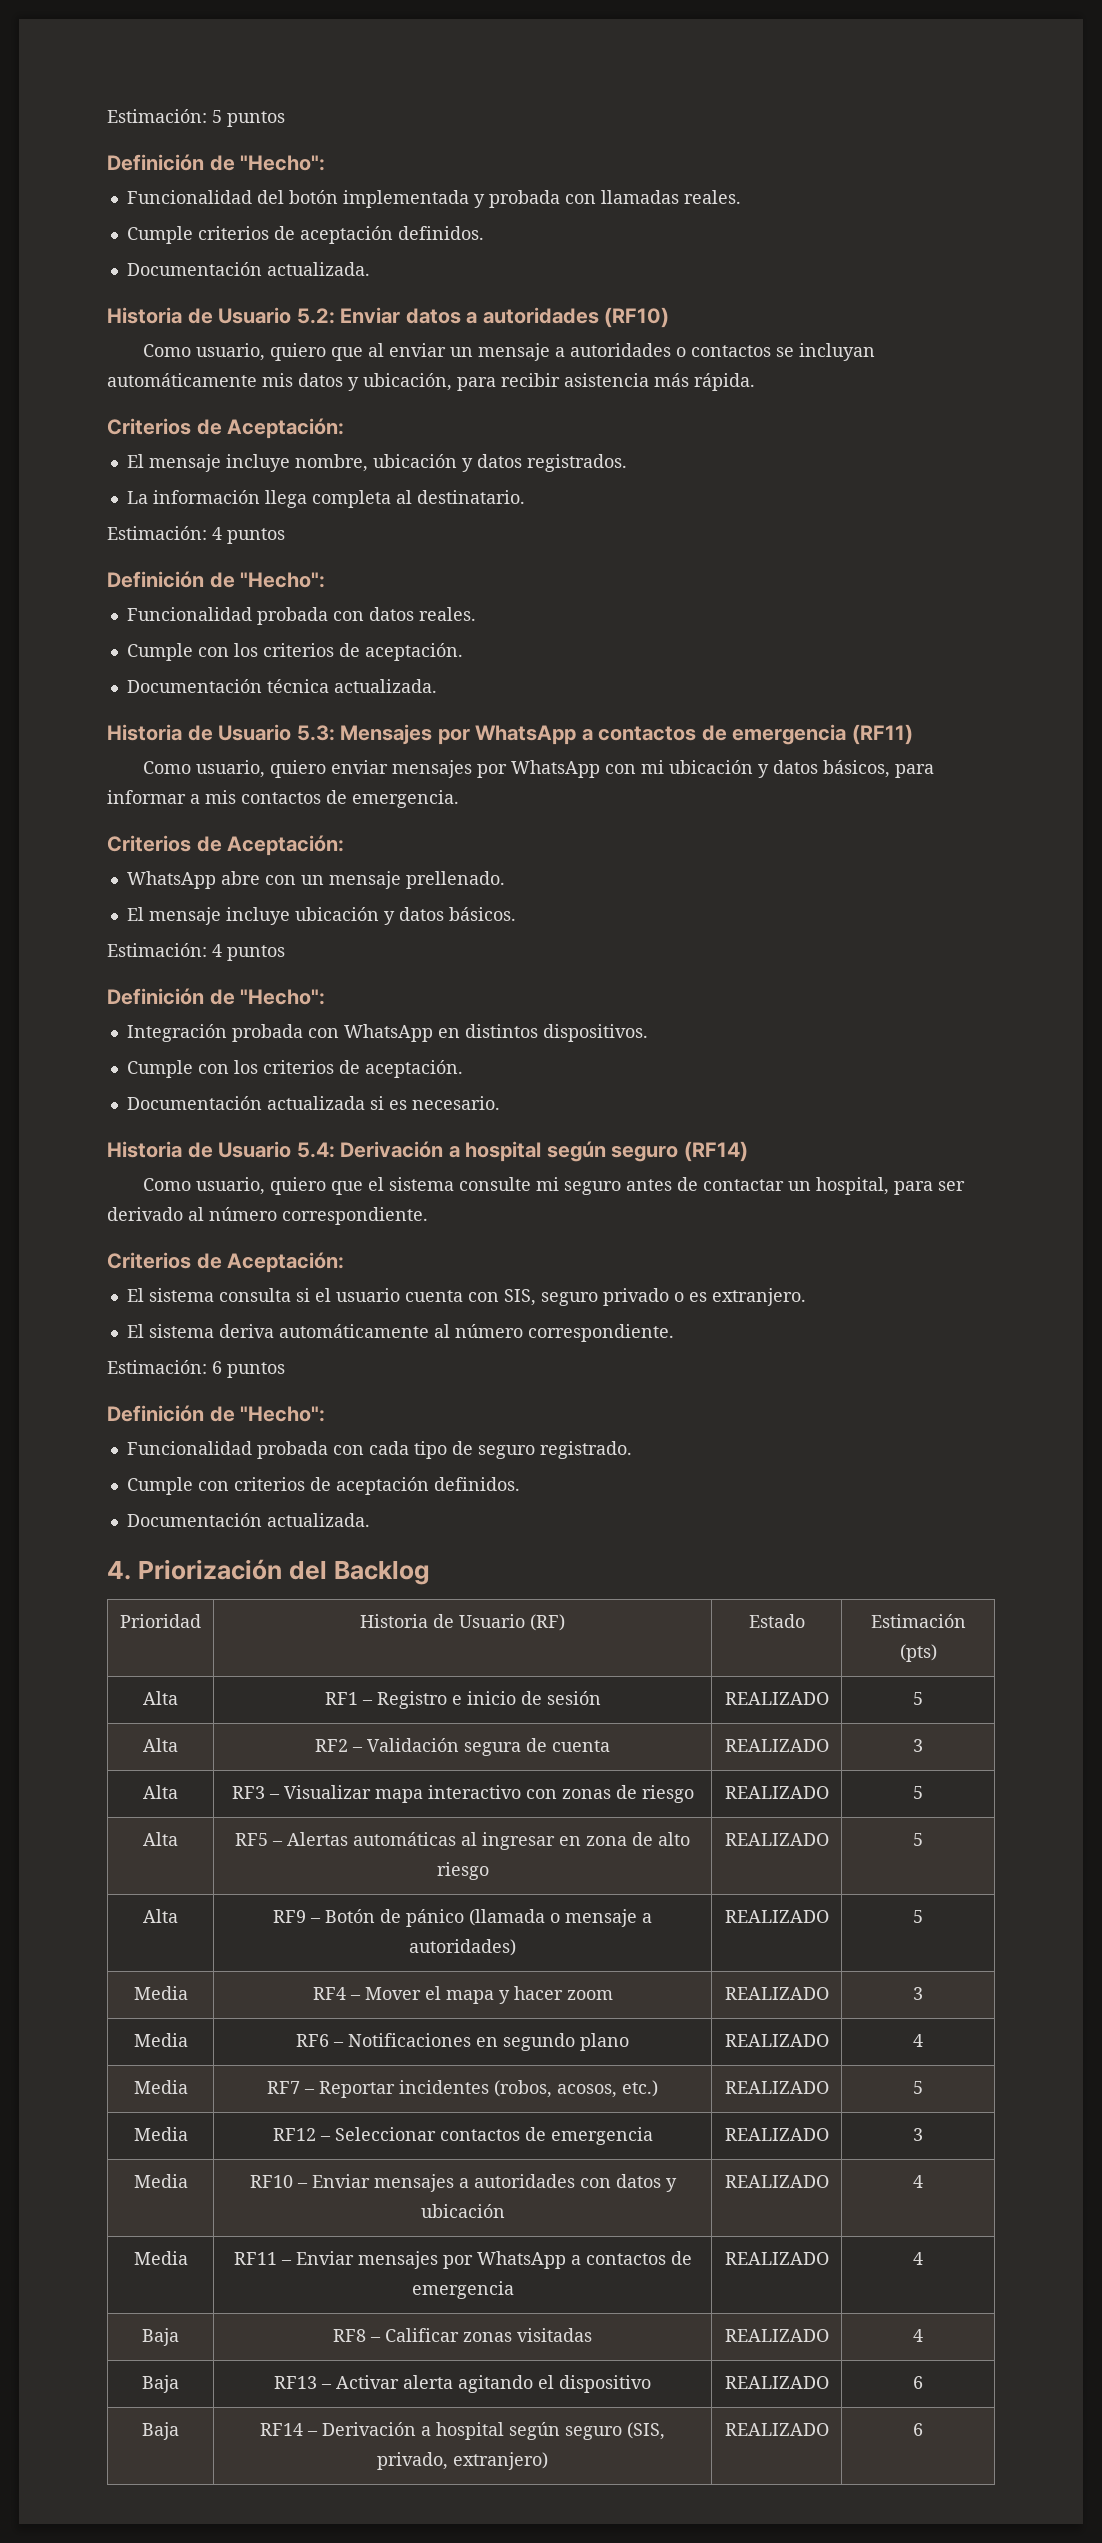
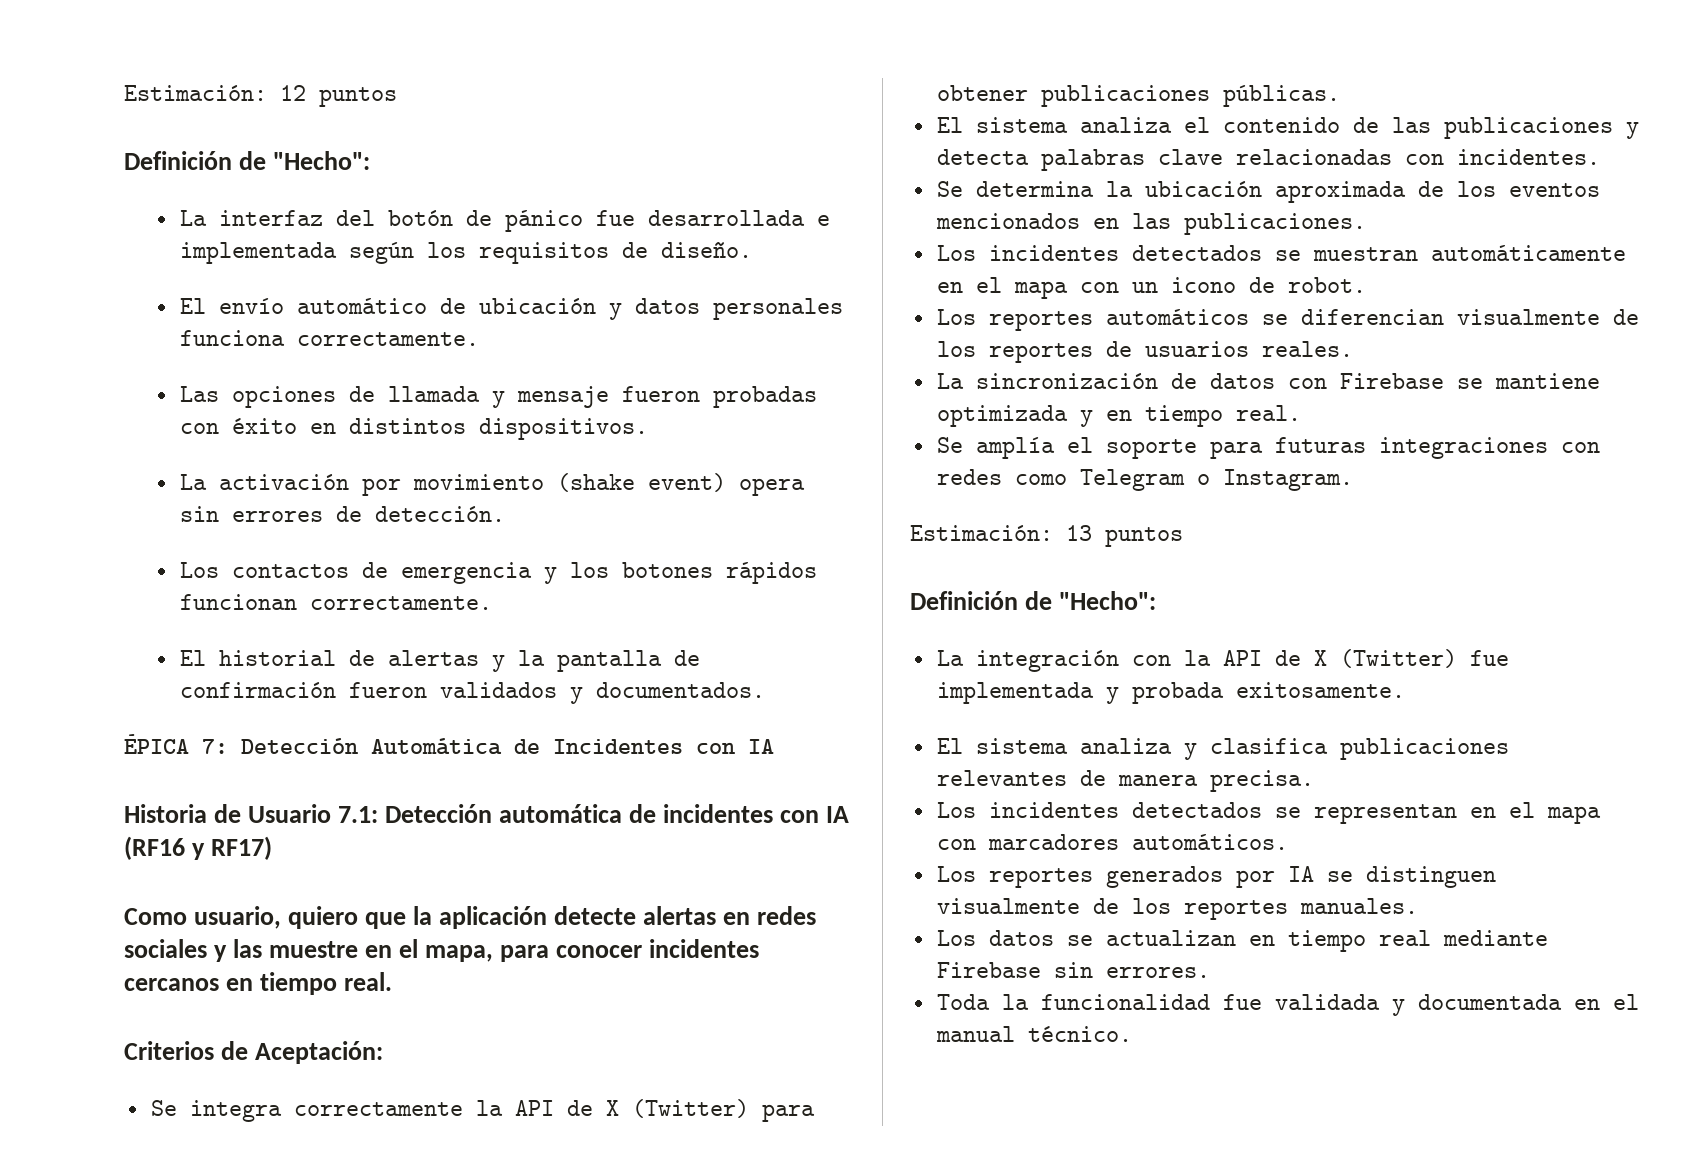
[107,109,285,127] [107,154,326,171] [126,190,741,208] [126,226,484,244] [126,262,370,276] [107,307,670,328] [142,343,875,361] [107,373,755,391] [107,418,345,439] [126,454,627,472] [126,490,525,508] [107,526,285,544] [107,571,326,588] [126,607,476,625] [126,643,463,661] [126,679,437,693] [107,724,913,745] [142,760,934,778] [107,790,459,808] [107,835,345,856] [126,871,505,889] [126,907,516,925] [107,943,285,961] [107,988,326,1005] [126,1024,648,1042] [126,1060,463,1078] [126,1096,500,1110] [107,1141,748,1162] [142,1177,965,1195] [107,1207,428,1225] [107,1252,345,1273] [126,1288,806,1306] [126,1324,674,1342] [107,1360,285,1378] [107,1405,326,1422] [126,1441,632,1459] [126,1477,520,1495] [126,1513,370,1527] [107,1559,430,1585] [120,1614,201,1628] [360,1614,565,1631] [748,1614,805,1628] [870,1614,966,1628] [899,1644,937,1662] [143,1691,178,1705] [324,1691,601,1709] [724,1692,829,1705] [913,1692,923,1705] [143,1738,178,1752] [315,1738,610,1756] [724,1739,829,1752] [913,1739,923,1752] [143,1785,178,1799] [231,1785,694,1803] [724,1786,829,1799] [913,1786,923,1799] [143,1832,178,1846] [235,1832,690,1850] [436,1862,489,1880] [724,1833,829,1846] [913,1833,923,1846] [143,1909,178,1923] [273,1909,652,1927] [409,1939,516,1956] [724,1910,829,1923] [913,1910,923,1923] [133,1986,188,2000] [312,1986,613,2004] [724,1987,829,2000] [913,1987,923,2000] [133,2033,188,2047] [296,2033,629,2051] [724,2034,829,2047] [913,2034,923,2047] [133,2080,188,2094] [267,2080,658,2098] [724,2081,829,2094] [913,2081,923,2094] [133,2127,188,2141] [272,2127,653,2145] [724,2128,829,2141] [913,2128,923,2141] [133,2174,188,2188] [249,2174,677,2192] [420,2204,505,2218] [724,2175,829,2188] [913,2175,923,2188] [133,2251,188,2265] [233,2251,692,2269] [411,2281,514,2299] [724,2252,829,2265] [913,2252,923,2265] [142,2328,179,2346] [333,2328,592,2342] [724,2329,829,2342] [913,2329,923,2342] [142,2375,179,2393] [274,2375,651,2393] [724,2376,829,2389] [913,2376,923,2389] [142,2422,179,2440] [260,2422,665,2440] [377,2452,548,2470] [724,2423,829,2436] [913,2423,923,2436] Estimación: 5 puntos // Definición de "Hecho": // Funcionalidad del botón implementada y probada con llamadas reales. // Cumple criterios de aceptación definidos. // Documentación actualizada. // Historia de Usuario 5.2: Enviar datos a autoridades (RF10) // Como usuario, quiero que al enviar un mensaje a autoridades o contactos se incluyan automáticamente mis datos y ubicación, para recibir asistencia más rápida. // Criterios de Aceptación: // El mensaje incluye nombre, ubicación y datos registrados. // La información llega completa al destinatario. // Estimación: 4 puntos // Definición de "Hecho": // Funcionalidad probada con datos reales. // Cumple con los criterios de aceptación. // Documentación técnica actualizada. // Historia de Usuario 5.3: Mensajes por WhatsApp a contactos de emergencia (RF11) // Como usuario, quiero enviar mensajes por WhatsApp con mi ubicación y datos básicos, para informar a mis contactos de emergencia. // Criterios de Aceptación: // WhatsApp abre con un mensaje prellenado. // El mensaje incluye ubicación y datos básicos. // Estimación: 4 puntos // Definición de "Hecho": // Integración probada con WhatsApp en distintos dispositivos. // Cumple con los criterios de aceptación. // Documentación actualizada si es necesario. // Historia de Usuario 5.4: Derivación a hospital según seguro (RF14) // Como usuario, quiero que el sistema consulte mi seguro antes de contactar un hospital, para ser derivado al número correspondiente. // Criterios de Aceptación: // El sistema consulta si el usuario cuenta con SIS, seguro privado o es extranjero. // El sistema deriva automáticamente al número correspondiente. // Estimación: 6 puntos // Definición de "Hecho": // Funcionalidad probada con cada tipo de seguro registrado. // Cumple con criterios de aceptación definidos. // Documentación actualizada. // 4. Priorización del Backlog // Prioridad | Historia de Usuario (RF) | Estado | Estimación (pts) // Alta | RF1 – Registro e inicio de sesión | REALIZADO | 5 // Alta | RF2 – Validación segura de cuenta | REALIZADO | 3 // Alta | RF3 – Visualizar mapa interactivo con zonas de riesgo | REALIZADO | 5 // Alta | RF5 – Alertas automáticas al ingresar en zona de alto riesgo | REALIZADO | 5 // Alta | RF9 – Botón de pánico (llamada o mensaje a autoridades) | REALIZADO | 5 // Media | RF4 – Mover el mapa y hacer zoom | REALIZADO | 3 // Media | RF6 – Notificaciones en segundo plano | REALIZADO | 4 // Media | RF7 – Reportar incidentes (robos, acosos, etc.) | REALIZADO | 5 // Media | RF12 – Seleccionar contactos de emergencia | REALIZADO | 3 // Media | RF10 – Enviar mensajes a autoridades con datos y ubicación | REALIZADO | 4 // Media | RF11 – Enviar mensajes por WhatsApp a contactos de emergencia | REALIZADO | 4 // Baja | RF8 – Calificar zonas visitadas | REALIZADO | 4 // Baja | RF13 – Activar alerta agitando el dispositivo | REALIZADO | 6 // Baja | RF14 – Derivación a hospital según seguro (SIS, privado, extranjero) | REALIZADO | 6 -> [124,85,397,107] [124,151,371,170] [179,210,830,232] [179,242,752,264] [179,298,843,320] [179,330,479,346] [179,386,817,408] [179,418,648,440] [179,473,805,496] [179,506,505,522] [179,562,817,584] [179,594,492,610] [179,650,700,672] [179,682,765,704] [124,734,774,755] [124,804,850,823] [124,836,273,860] [124,906,817,929] [124,939,760,962] [124,972,393,995] [124,1041,384,1064] [150,1099,815,1122] [936,85,1340,107] [936,117,1639,139] [936,149,1600,171] [936,181,1600,203] [935,213,1366,235] [936,245,1626,261] [936,277,1366,299] [936,309,1639,331] [936,341,1353,363] [936,373,1600,389] [936,405,1301,427] [936,437,1600,459] [936,469,1353,491] [910,525,1183,547] [910,591,1157,610] [936,649,1509,672] [936,682,1405,704] [936,738,1509,760] [936,770,1314,792] [936,802,1601,824] [936,834,1288,850] [936,866,1496,888] [936,898,1418,920] [936,930,1548,952] [936,962,1210,978] [936,994,1639,1016] [935,1026,1132,1042] Estimación: 12 puntos // Definición de "Hecho": // La interfaz del botón de pánico fue desarrollada e implementada según los requisitos de diseño. // El envío automático de ubicación y datos personales funciona correctamente. // Las opciones de llamada y mensaje fueron probadas con éxito en distintos dispositivos. // La activación por movimiento (shake event) opera sin errores de detección. // Los contactos de emergencia y los botones rápidos funcionan correctamente. // El historial de alertas y la pantalla de confirmación fueron validados y documentados. // ÉPICA 7: Detección Automática de Incidentes con IA // Historia de Usuario 7.1: Detección automática de incidentes con IA (RF16 y RF17) // Como usuario, quiero que la aplicación detecte alertas en redes sociales y las muestre en el mapa, para conocer incidentes cercanos en tiempo real. // Criterios de Aceptación: // Se integra correctamente la API de X (Twitter) para obtener publicaciones públicas. // El sistema analiza el contenido de las publicaciones y detecta palabras clave relacionadas con incidentes. // Se determina la ubicación aproximada de los eventos mencionados en las publicaciones. // Los incidentes detectados se muestran automáticamente en el mapa con un icono de robot. // Los reportes automáticos se diferencian visualmente de los reportes de usuarios reales. // La sincronización de datos con Firebase se mantiene optimizada y en tiempo real. // Se amplía el soporte para futuras integraciones con redes como Telegram o Instagram. // Estimación: 13 puntos // Definición de "Hecho": // La integración con la API de X (Twitter) fue implementada y probada exitosamente. // El sistema analiza y clasifica publicaciones relevantes de manera precisa. // Los incidentes detectados se representan en el mapa con marcadores automáticos. // Los reportes generados por IA se distinguen visualmente de los reportes manuales. // Los datos se actualizan en tiempo real mediante Firebase sin errores. // Toda la funcionalidad fue validada y documentada en el manual técnico.

